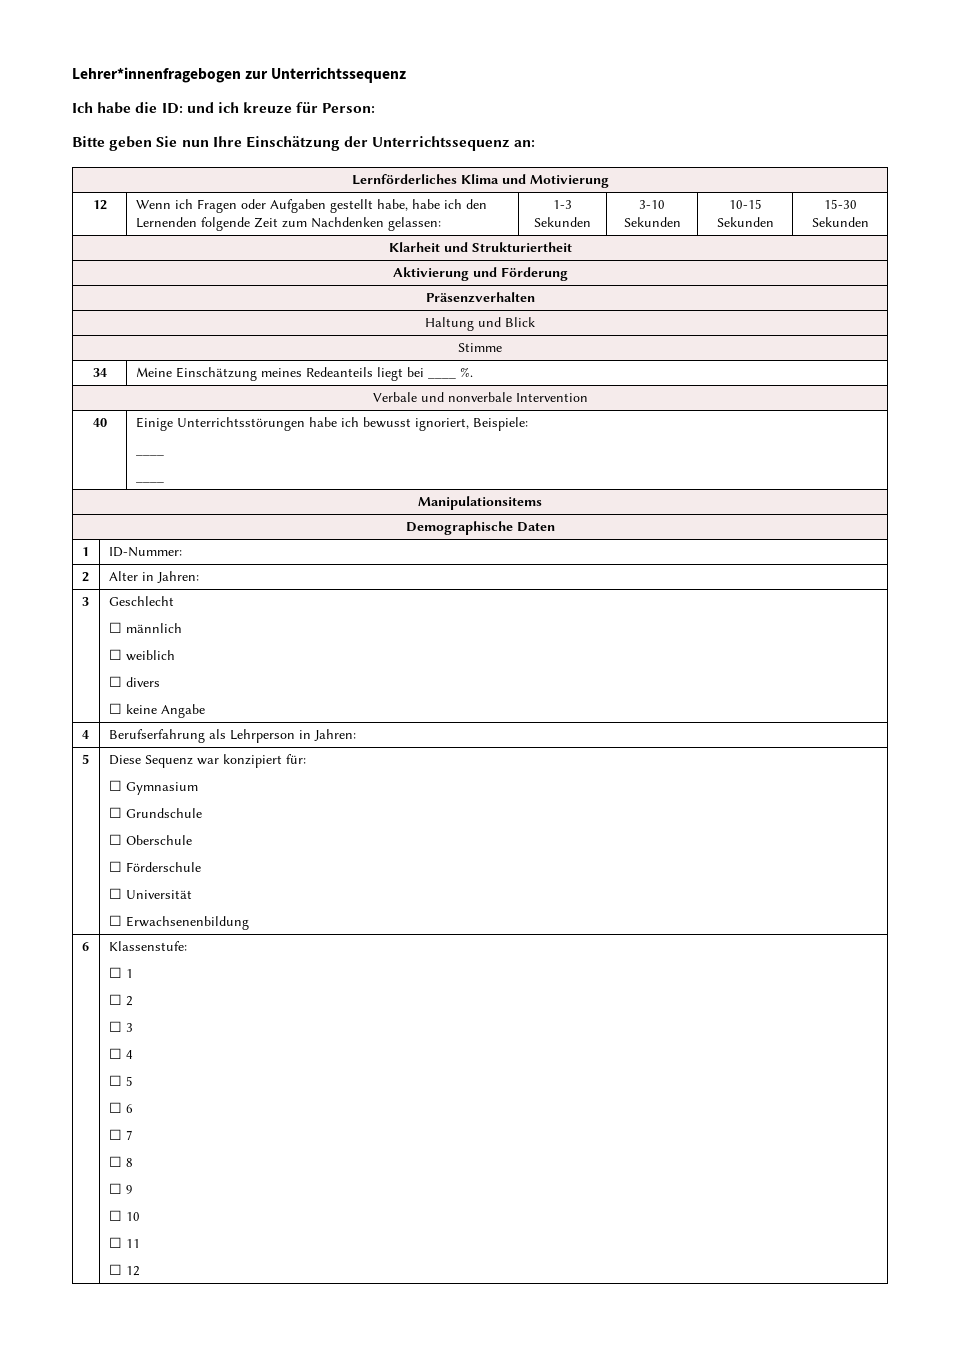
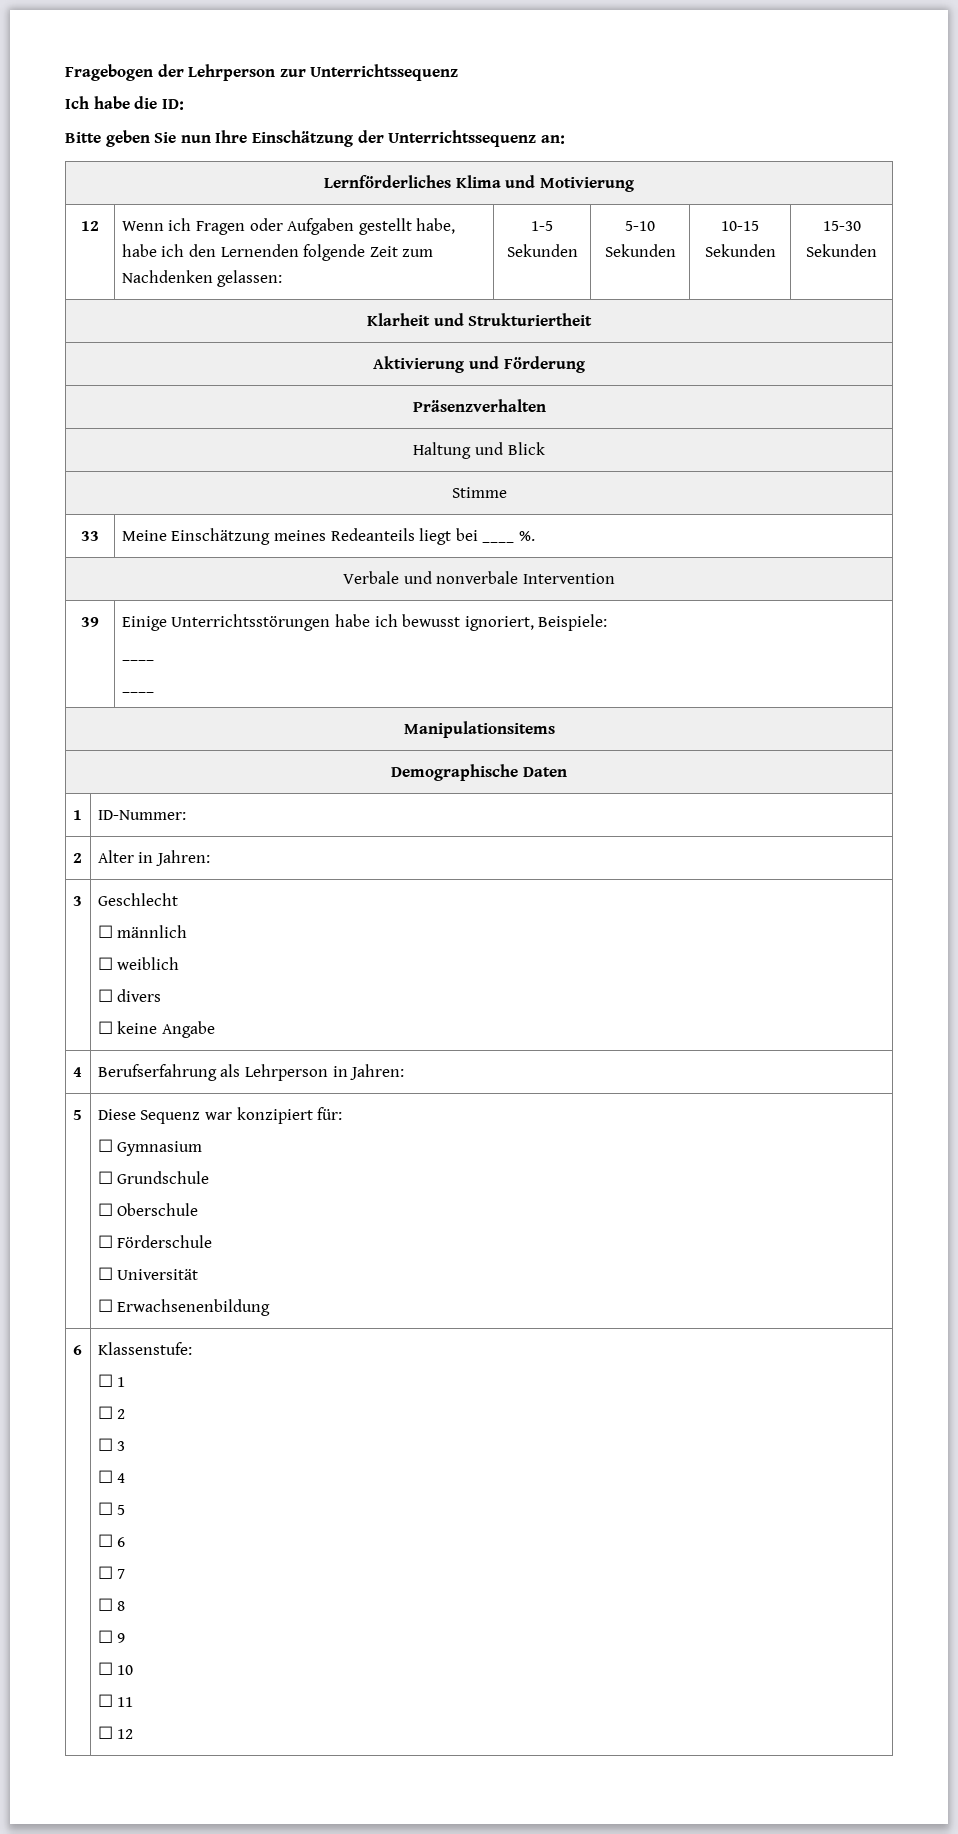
[72,67,241,83] Lehrer*innenfragebogen -> [65,64,276,81] Fragebogen der Lehrperson
[186,102,376,114] und ich kreuze für Person: -> (184, 104) none
[553,200,572,209] [534,217,591,227] [639,200,665,209] 1-3 Sekunden | 3-10 -> [531,221,553,231] [506,244,578,257] [625,221,655,231] 1-5 Sekunden | 5-10
[92,368,107,377] 34 -> [81,531,99,541] 33
[92,418,107,427] 40 -> [81,617,99,627] 39

